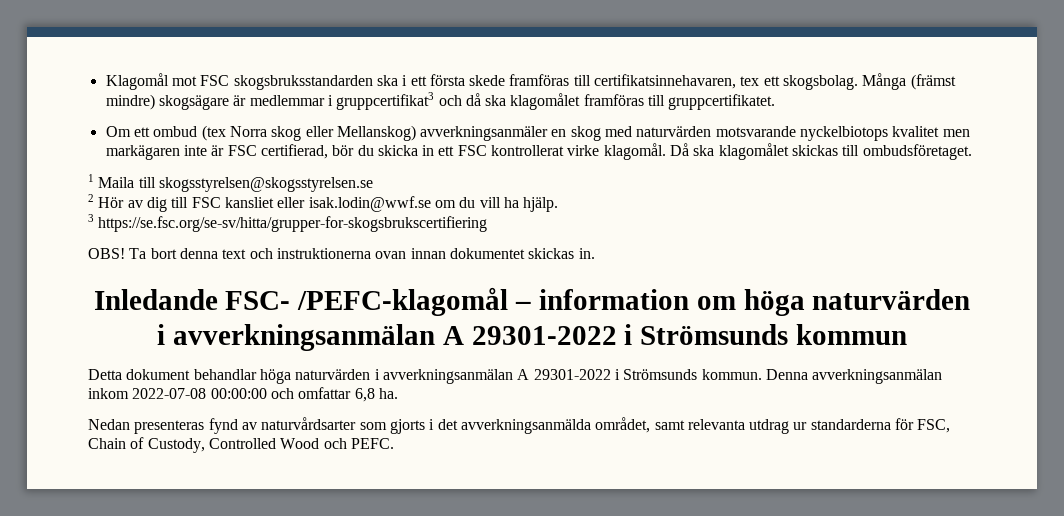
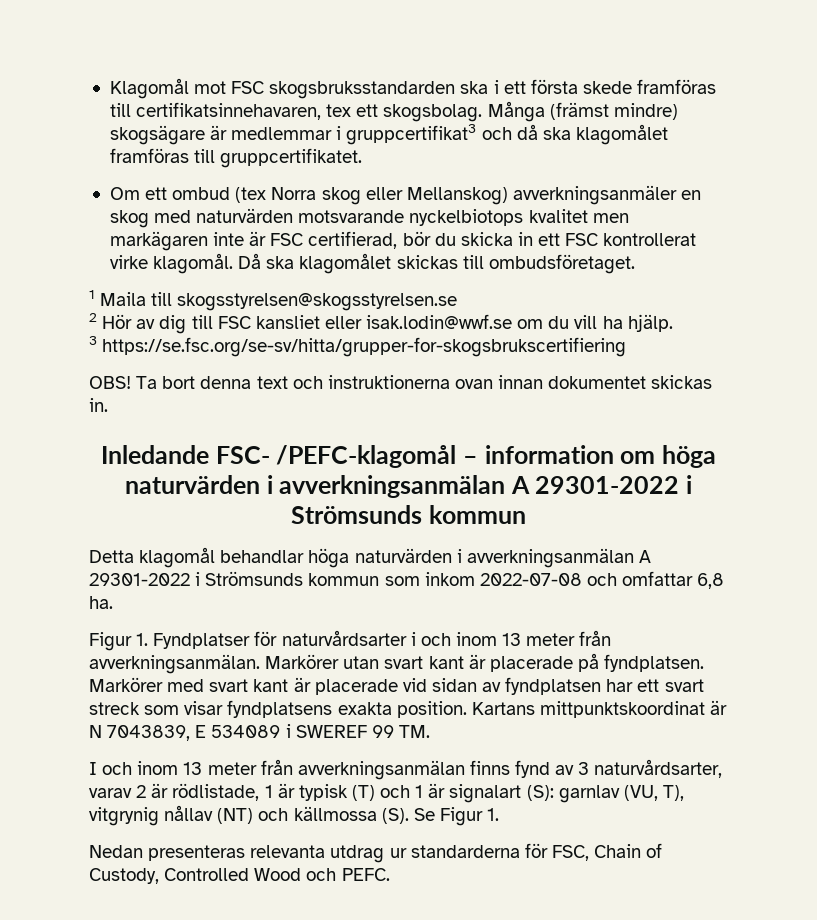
[126,369,191,380] dokument -> [139,547,216,568] klagomål
[701,369,943,384] kommun. Denna avverkningsanmälan -> [308,573,420,586] kommun som
[210,388,267,399] 00:00:00 -> (582, 579) none
[88,417,685,434] Nedan presenteras fynd av naturvårdsarter som gjorts i det avverkningsanmälda området, samt -> [89,630,612,651] [89,653,705,674] [89,677,704,695] [89,700,728,718] [89,724,430,741] [89,759,723,780] [89,783,684,803] [89,805,500,826] [89,845,246,861] Figur 1. Fyndplatser för naturvårdsarter i och inom 13 meter från avverkningsanmälan. Markörer utan svart kant är placerade på fyndplatsen. Markörer med svart kant är placerade vid sidan av fyndplatsen har ett svart streck som visar fyndplatsens exakta position. Kartans mittpunktskoordinat är N 7043839, E 534089 i SWEREF 99 TM. // I och inom 13 meter från avverkningsanmälan finns fynd av 3 naturvårdsarter, varav 2 är rödlistade, 1 är typisk (T) och 1 är signalart (S): garnlav (VU, T), vitgrynig nållav (NT) och källmossa (S). Se Figur 1. // Nedan presenteras

